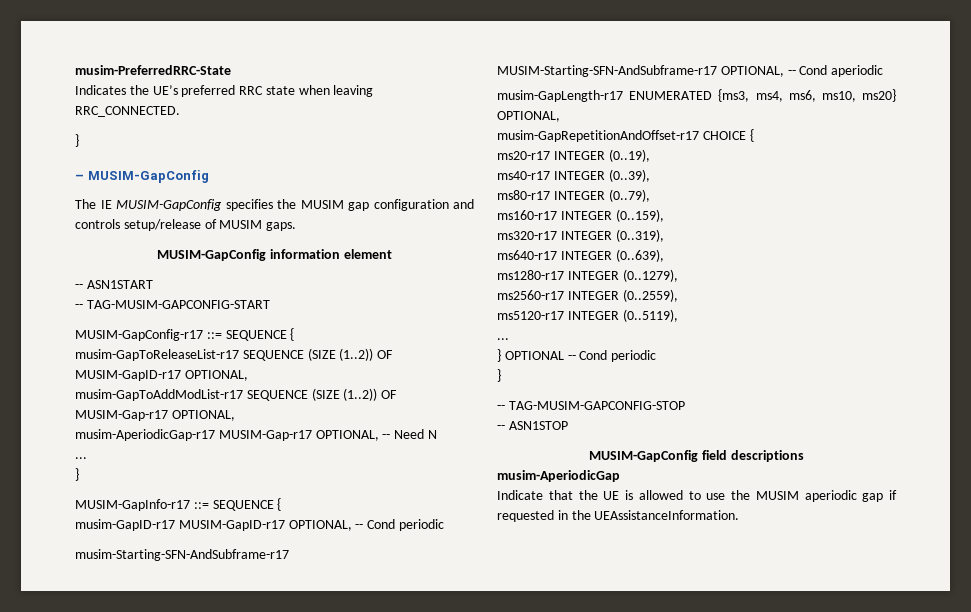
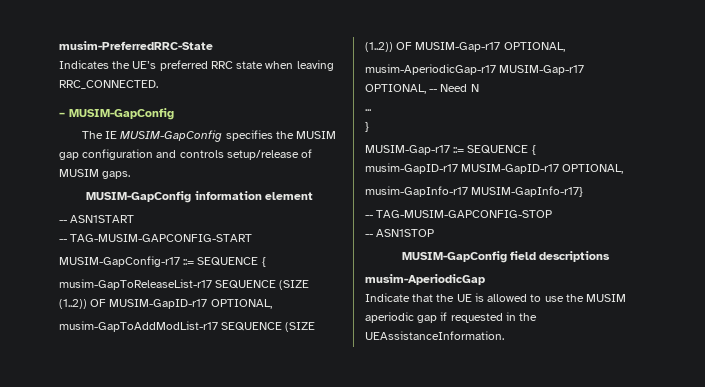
[75,134,79,147] // } -> (158, 84) none
[75,499,190,511] MUSIM-GapInfo-r17 -> [365,145,450,155] MUSIM-Gap-r17
[355,519,444,531] [75,549,289,561] [497,65,884,77] [497,89,896,102] [497,111,560,122] [497,129,754,142] [497,149,650,162] [497,169,650,182] [497,189,650,202] [497,209,664,222] [497,229,664,242] [497,249,664,262] [497,269,678,282] [497,289,678,302] [497,309,678,322] [497,338,509,340] [497,349,657,362] [497,369,501,382] -- Cond periodic // musim-Starting-SFN-AndSubframe-r17 MUSIM-Starting-SFN-AndSubframe-r17 OPTIONAL, -- Cond aperiodic // musim-GapLength-r17 ENUMERATED {ms3, ms4, ms6, ms10, ms20} OPTIONAL, // musim-GapRepetitionAndOffset-r17 CHOICE { // ms20-r17 INTEGER (0..19), // ms40-r17 INTEGER (0..39), // ms80-r17 INTEGER (0..79), // ms160-r17 INTEGER (0..159), // ms320-r17 INTEGER (0..319), // ms640-r17 INTEGER (0..639), // ms1280-r17 INTEGER (0..1279), // ms2560-r17 INTEGER (0..2559), // ms5120-r17 INTEGER (0..5119), // ... // } OPTIONAL -- Cond periodic // } -> [365,186,584,197] // musim-GapInfo-r17 MUSIM-GapInfo-r17}

